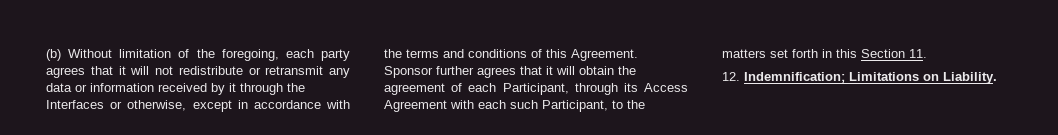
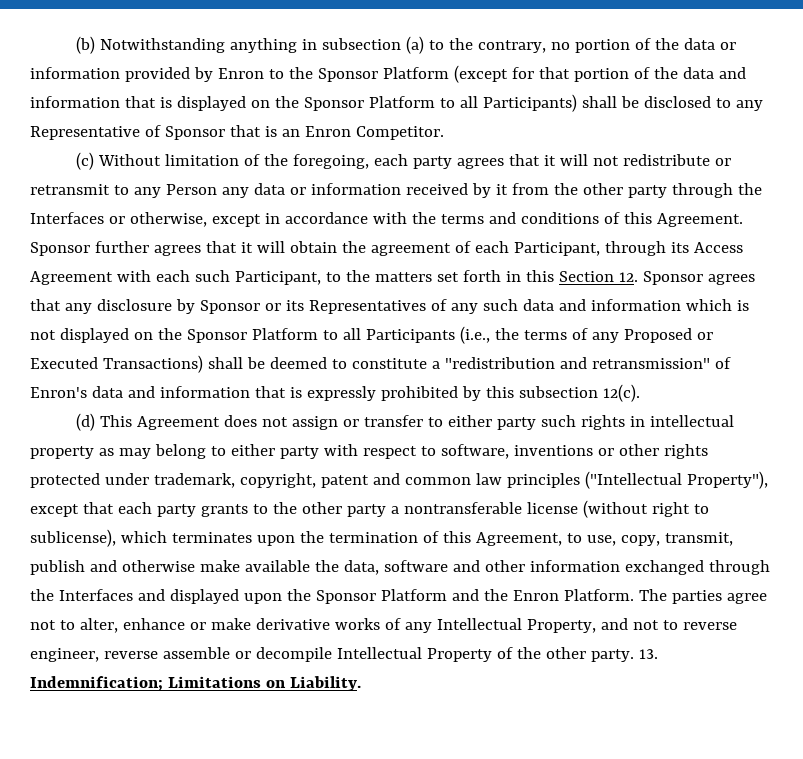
(61, 55) none -> [100,36,737,54] [30,65,746,83] [30,94,763,112] [30,125,444,140] [76,152,95,170] Notwithstanding anything in subsection (a) to the contrary, no portion of the data or information provided by Enron to the Sponsor Platform (except for that portion of the data and information that is displayed on the Sponsor Platform to all Participants) shall be disclosed to any Representative of Sponsor that is an Enron Competitor. // (c)
(324, 70) none -> [113,184,217,198] to any Person
(236, 87) none -> [511,183,667,198] from the other party
[909,49,927,58] [722,72,740,81] 11. // 12. -> [618,271,755,285] [30,299,749,314] [30,326,713,344] [30,355,731,373] [30,384,640,402] [76,413,735,431] [30,444,708,459] [30,471,768,489] [30,500,709,518] [30,529,733,547] [30,560,770,575] [30,589,767,604] [30,618,737,633] [30,647,658,662] 12. Sponsor agrees that any disclosure by Sponsor or its Representatives of any such data and information which is not displayed on the Sponsor Platform to all Participants (i.e., the terms of any Proposed or Executed Transactions) shall be deemed to constitute a "redistribution and retransmission" of Enron's data and information that is expressly prohibited by this subsection 12(c). // (d) This Agreement does not assign or transfer to either party such rights in intellectual property as may belong to either party with respect to software, inventions or other rights protected under trademark, copyright, patent and common law principles ("Intellectual Property"), except that each party grants to the other party a nontransferable license (without right to sublicense), which terminates upon the termination of this Agreement, to use, copy, transmit, publish and otherwise make available the data, software and other information exchanged through the Interfaces and displayed upon the Sponsor Platform and the Enron Platform. The parties agree not to alter, enhance or make derivative works of any Intellectual Property, and not to reverse engineer, reverse assemble or decompile Intellectual Property of the other party. 13.

